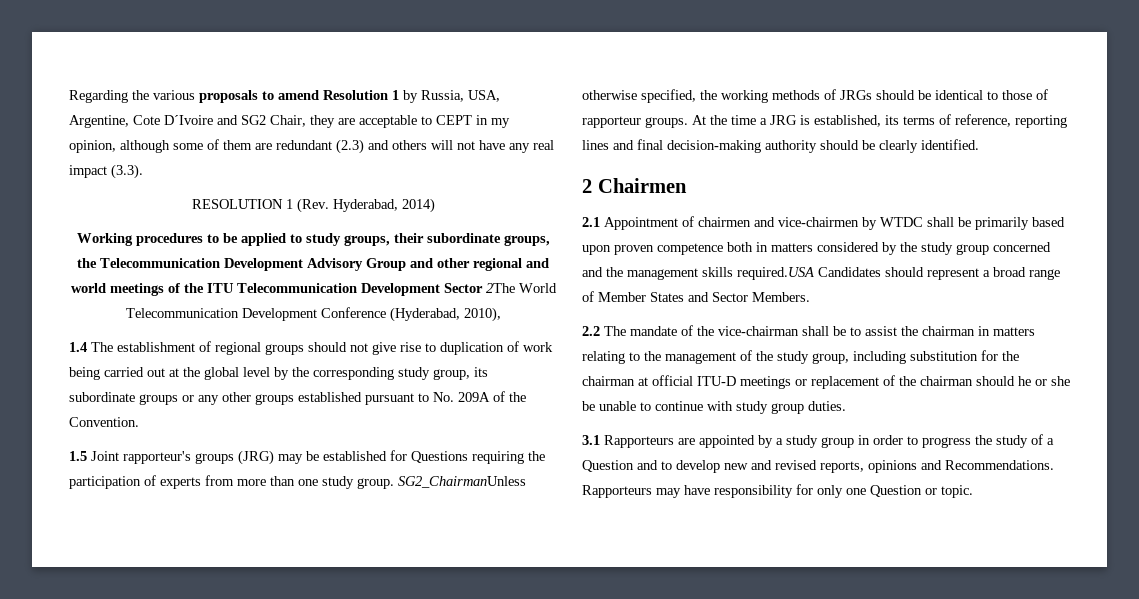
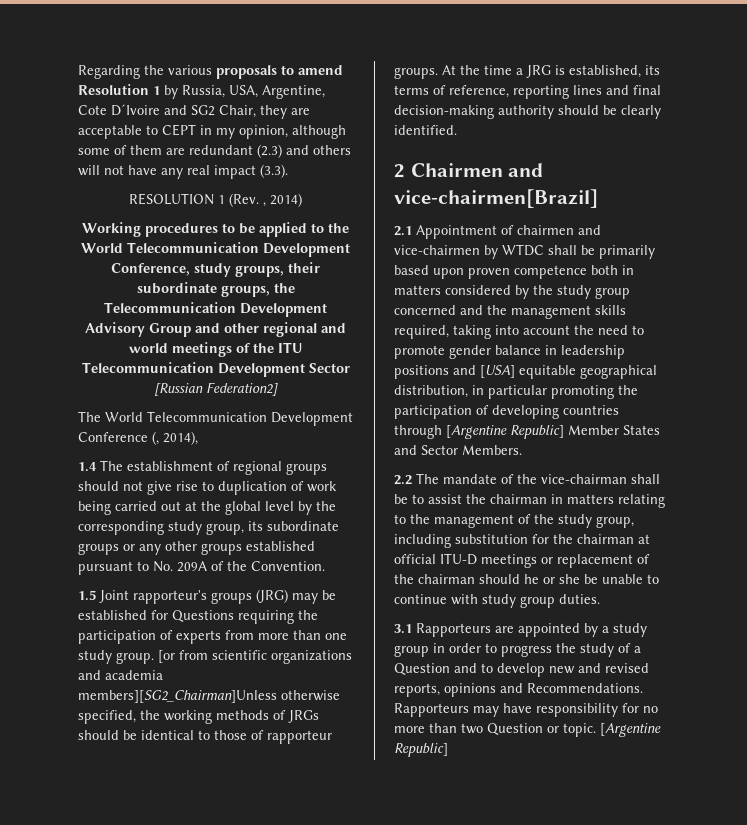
[332,199,398,212] Hyderabad, -> [263,202,266,207] ,
(302, 238) none -> [328,223,349,233] [81,242,350,257] [111,263,190,276] the World Telecommunication Development Conference,
[485,283,515,293] 2The -> [154,382,278,396] [78,411,101,422] [Russian Federation2] // The
[389,307,501,322] (Hyderabad, 2010), -> [152,431,198,445] (, 2014),
[398,476,526,488] SG2_ChairmanUnless -> [158,650,352,664] [78,670,163,680] [78,690,277,703] [or from scientific organizations and academia members][SG2_Chairman]Unless
(687, 185) none -> [508,163,544,177] [394,189,598,208] and vice-chairmen[Brazil]
[737,267,1060,280] [582,291,594,302] required.USA Candidates should represent a broad range of -> [394,325,644,339] [394,345,625,359] [394,365,657,379] [394,385,638,399] [394,405,619,419] [394,425,564,439] required, taking into account the need to promote gender balance in leadership positions and [USA] equitable geographical distribution, in particular promoting the participation of developing countries through [Argentine Republic]
[817,485,866,498] only one -> [643,706,658,713] [394,723,483,734] no more than two
(973, 491) none -> [600,723,661,737] [394,743,448,757] [Argentine Republic]

